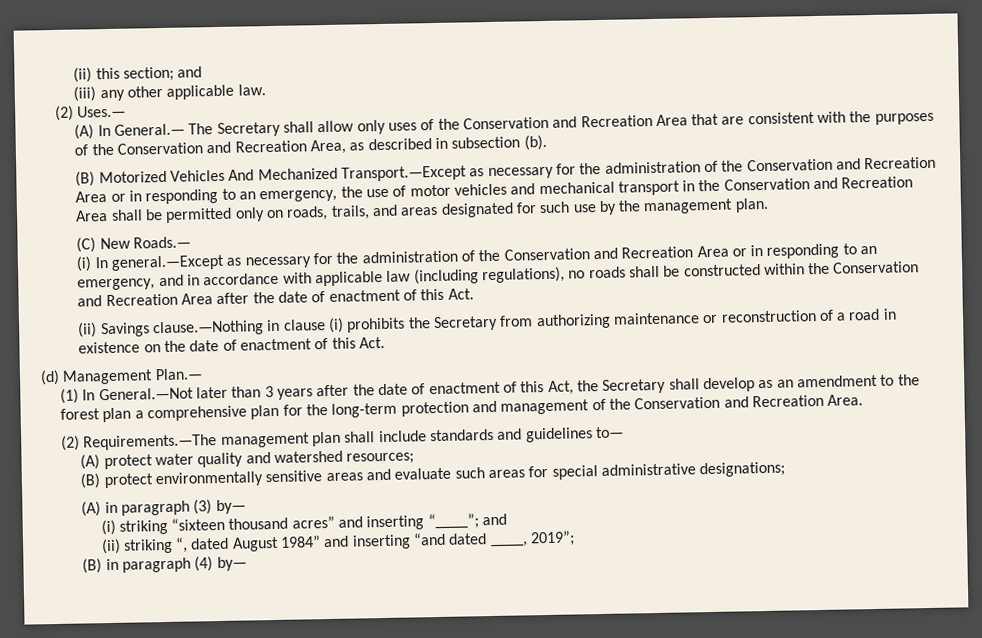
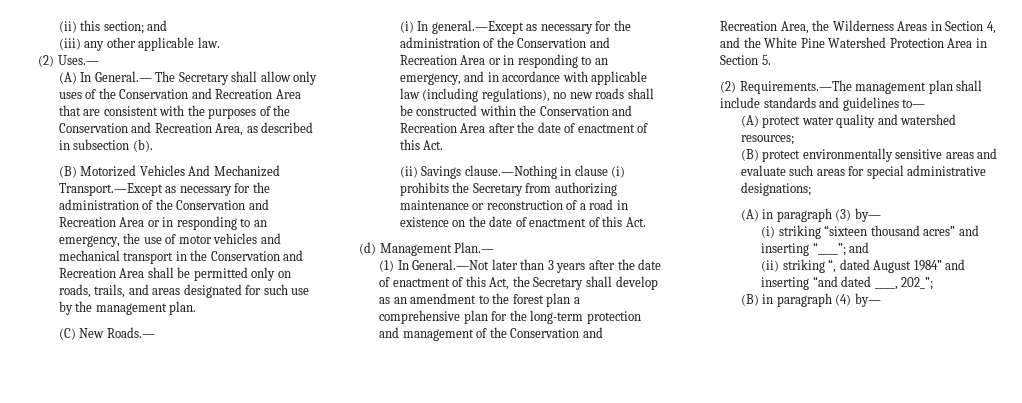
(586, 274) none -> [569,92,593,99] new
[827,394,864,406] Area. -> [780,20,996,34] [720,37,987,48] [720,55,771,65] Area, the Wilderness Areas in Section 4, and the White Pine Watershed Protection Area in Section 5.
[530,530,576,547] 2019”; -> [901,277,934,290] 202_”;

